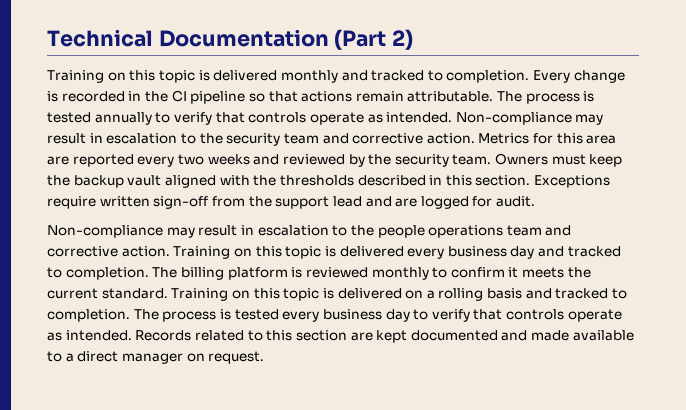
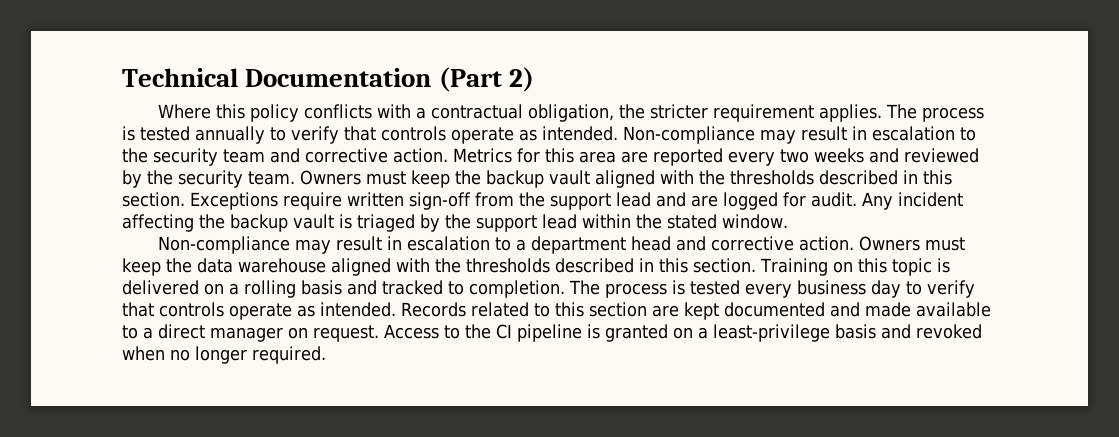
[47,70,625,83] [47,90,494,104] Training on this topic is delivered monthly and tracked to completion. Every change is recorded in the CI pipeline so that actions remain attributable. -> [157,104,882,122] Where this policy conflicts with a contractual obligation, the stricter requirement applies.
[47,225,572,238] [47,246,621,259] [47,267,591,280] [47,288,168,299] // Non-compliance may result in escalation to the people operations team and corrective action. Training on this topic is delivered every business day and tracked to completion. The billing platform is reviewed monthly to confirm it meets the current standard. -> [862,192,963,210] [122,214,788,232] [157,236,965,254] [122,258,756,276] Any incident affecting the backup vault is triaged by the support lead within the stated window. // Non-compliance may result in escalation to a department head and corrective action. Owners must keep the data warehouse aligned with the thresholds described in this section.
(265, 357) none -> [384,324,982,342] [122,346,326,364] Access to the CI pipeline is granted on a least-privilege basis and revoked when no longer required.

